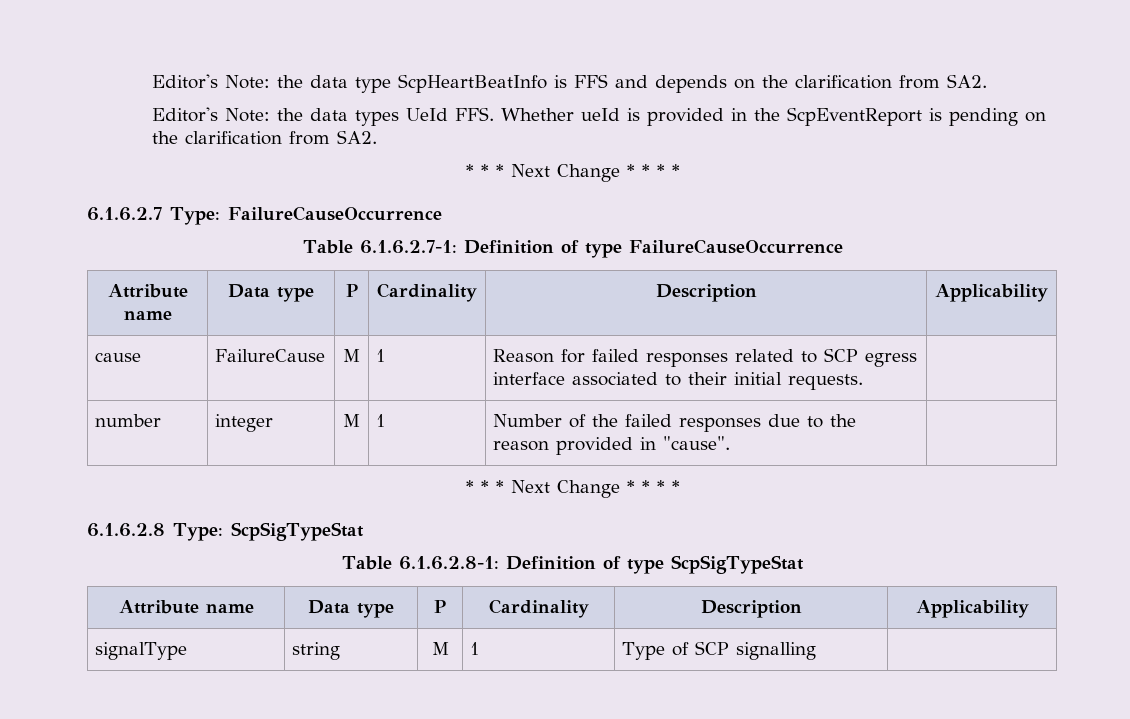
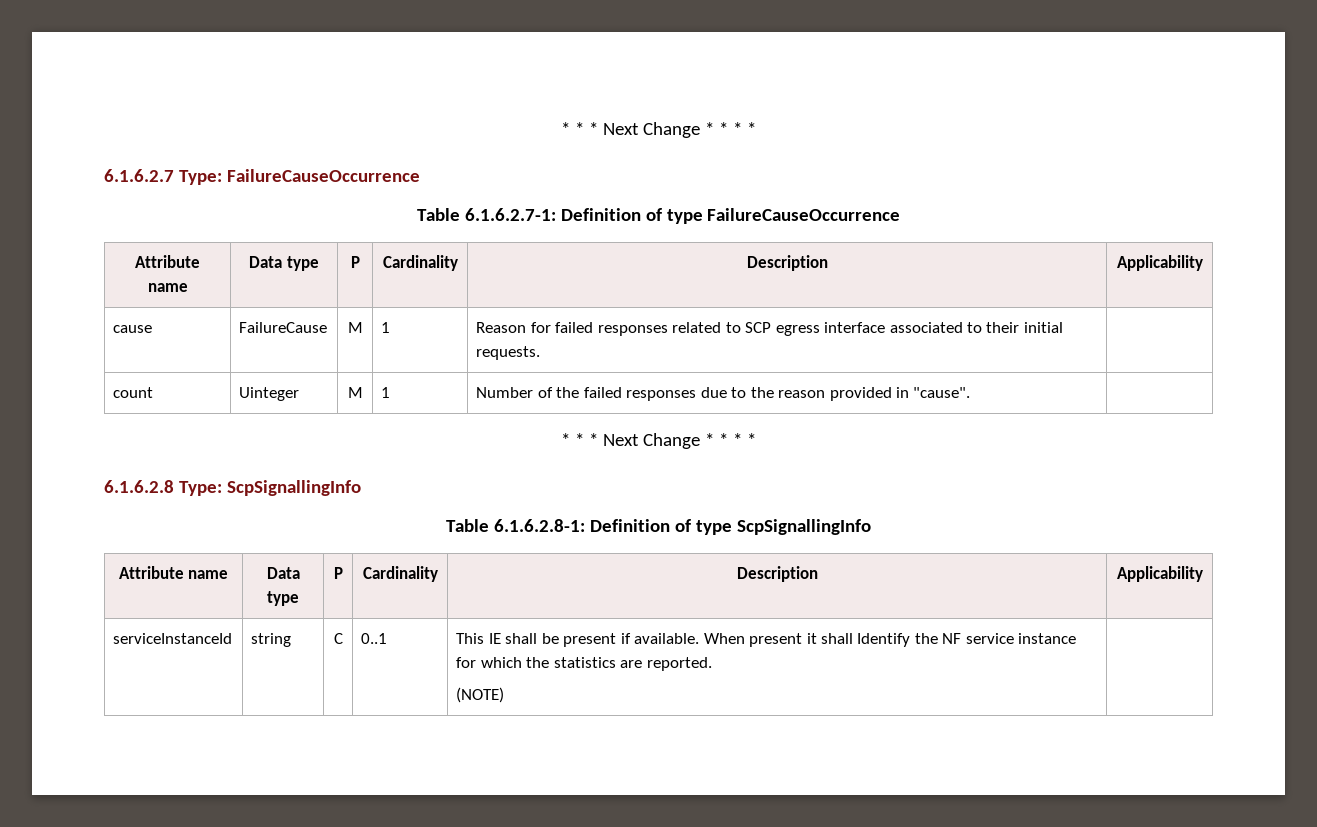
[151,74,987,93] [151,107,1046,126] [151,130,377,145] Editor's Note: the data type ScpHeartBeatInfo is FFS and depends on the clarification from SA2. // Editor's Note: the data types UeId FFS. Whether ueId is provided in the ScpEventReport is pending on the clarification from SA2. // -> (561, 128) none
[95,414,162,427] [215,414,274,432] number | integer -> [113,387,154,398] [239,387,300,401] count | Uinteger
[230,522,364,541] ScpSigTypeStat -> [226,480,361,496] ScpSignallingInfo
[671,555,804,574] [118,600,254,614] [308,600,394,618] [434,600,446,613] [488,599,589,618] [700,600,802,618] [915,600,1029,618] [95,642,188,660] ScpSigTypeStat // Attribute name | Data type | P | Cardinality | Description | Applicability // signalType -> [736,519,871,535] [118,566,229,579] [266,567,300,579] [267,591,299,606] [333,567,343,579] [362,566,438,582] [736,566,818,582] [1116,566,1203,582] [113,633,233,644] ScpSignallingInfo // Attribute name | Data type | P | Cardinality | Description | Applicability // serviceInstanceId
[431,642,449,655] [470,642,480,655] [622,641,817,660] M | 1 | Type of SCP signalling -> [333,633,343,644] [361,633,388,644] [456,633,1077,647] [456,657,712,671] [456,687,505,703] C | 0..1 | This IE shall be present if available. When present it shall Identify the NF service instance for which the statistics are reported. // (NOTE)

